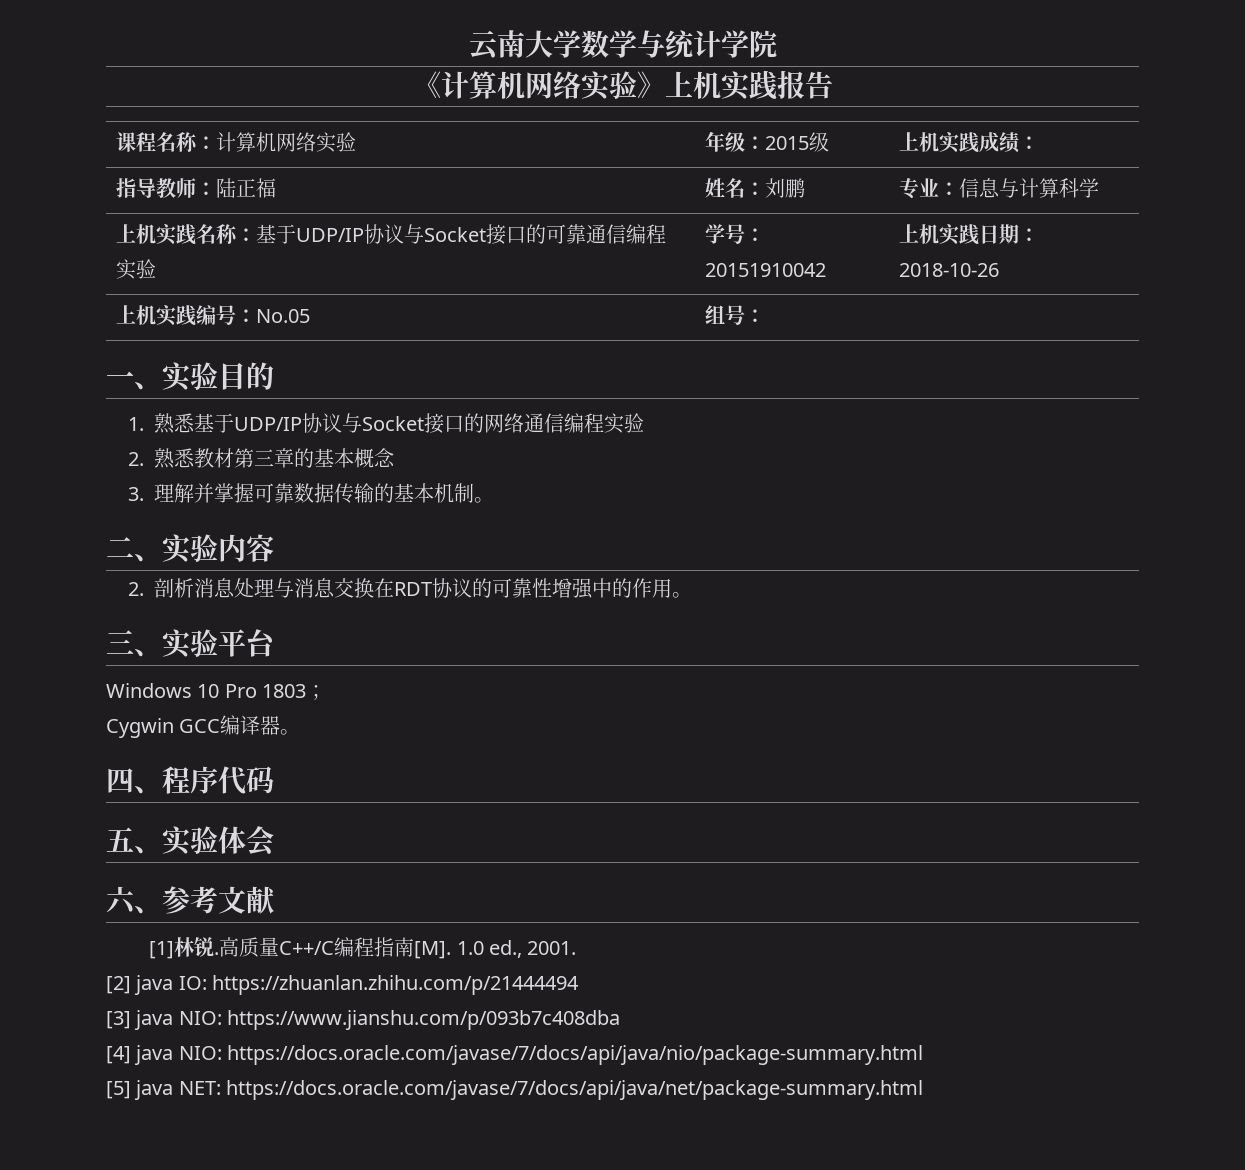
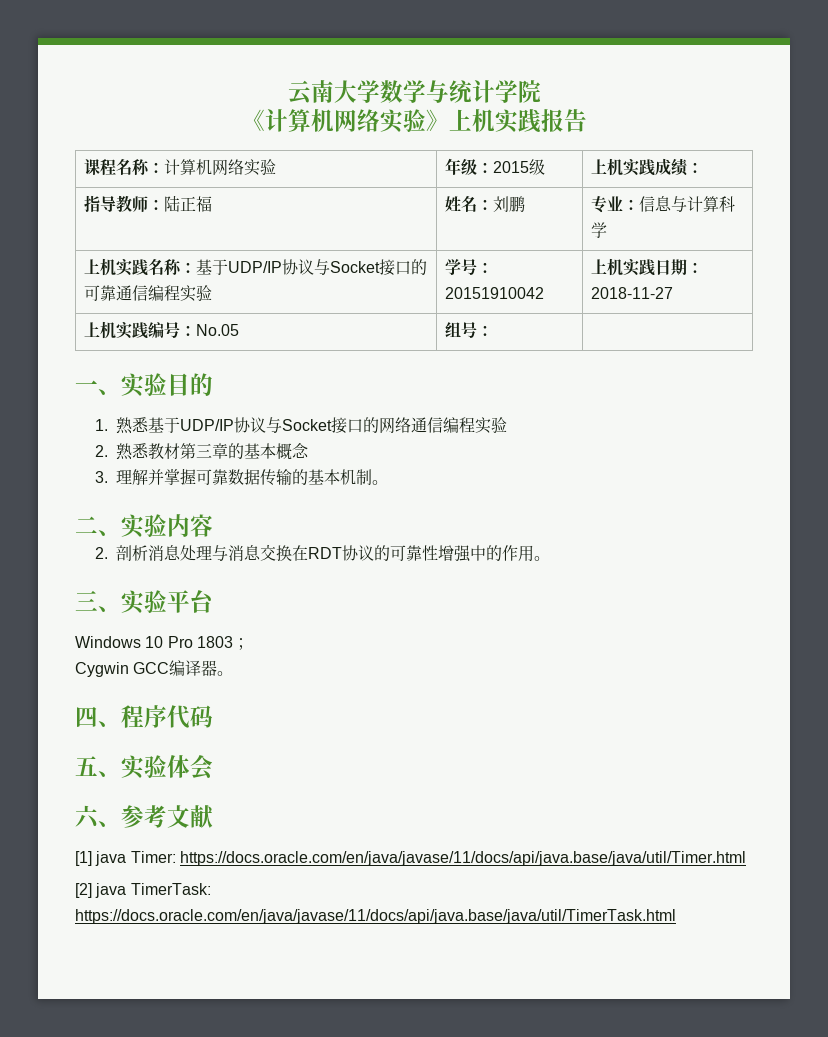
[899,263,1000,277] 2018-10-26 -> [591,287,674,299] 2018-11-27
[174,937,577,959] [106,975,580,995] [106,1010,621,1030] [106,1045,924,1065] [106,1080,924,1100] 林锐.高质量C++/C编程指南[M]. 1.0 ed., 2001. // [2] java IO: https://zhuanlan.zhihu.com/p/21444494 // [3] java NIO: https://www.jianshu.com/p/093b7c408dba // [4] java NIO: https://docs.oracle.com/javase/7/docs/api/java/nio/package-summary.html // [5] java NET: https://docs.oracle.com/javase/7/docs/api/java/net/package-summary.html -> [95,851,746,866] [75,883,211,898] [75,909,676,924] java Timer: https://docs.oracle.com/en/java/javase/11/docs/api/java.base/java/util/Timer.html // [2] java TimerTask: https://docs.oracle.com/en/java/javase/11/docs/api/java.base/java/util/TimerTask.html

